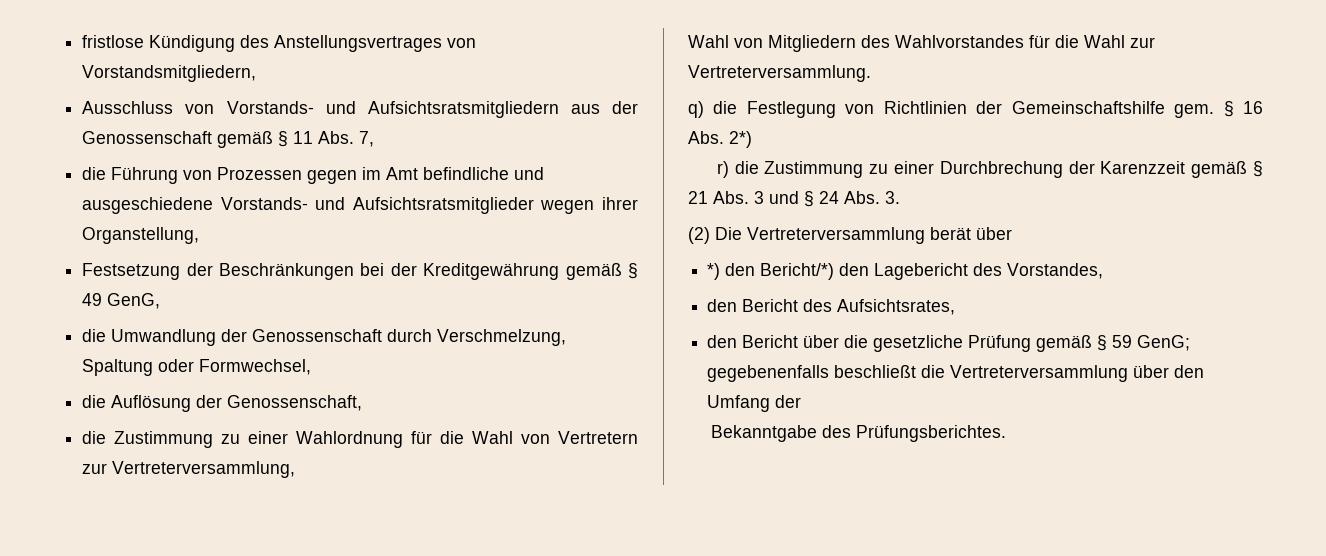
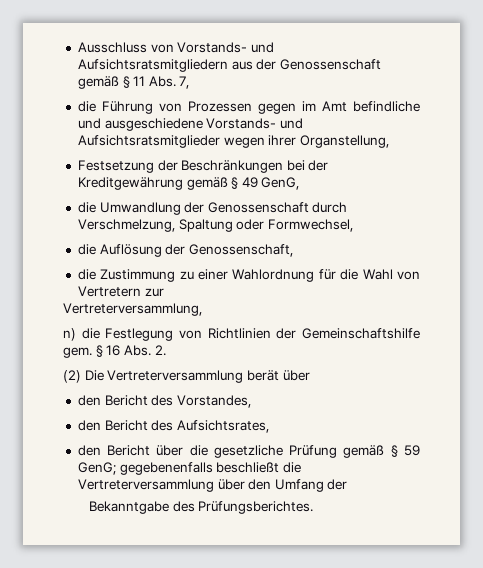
[82,35,477,52] [82,65,257,82] fristlose Kündigung des Anstellungsvertrages von Vorstandsmitgliedern, // -> (77, 47) none
(108, 468) none -> (164, 292) //
[688,35,1155,52] [688,65,871,82] [688,101,704,118] Wahl von Mitgliedern des Wahlvorstandes für die Wahl zur Vertreterversammlung. // q) -> [63,328,76,341] n)
[729,131,752,148] [716,161,1263,178] [688,191,900,207] 2*) // r) die Zustimmung zu einer Durchbrechung der Karenzzeit gemäß § 21 Abs. 3 und § 24 Abs. 3. -> [154,345,166,356] 2.
[707,263,969,280] *) den Bericht/*) den Lagebericht -> [77,395,148,406] den Bericht

